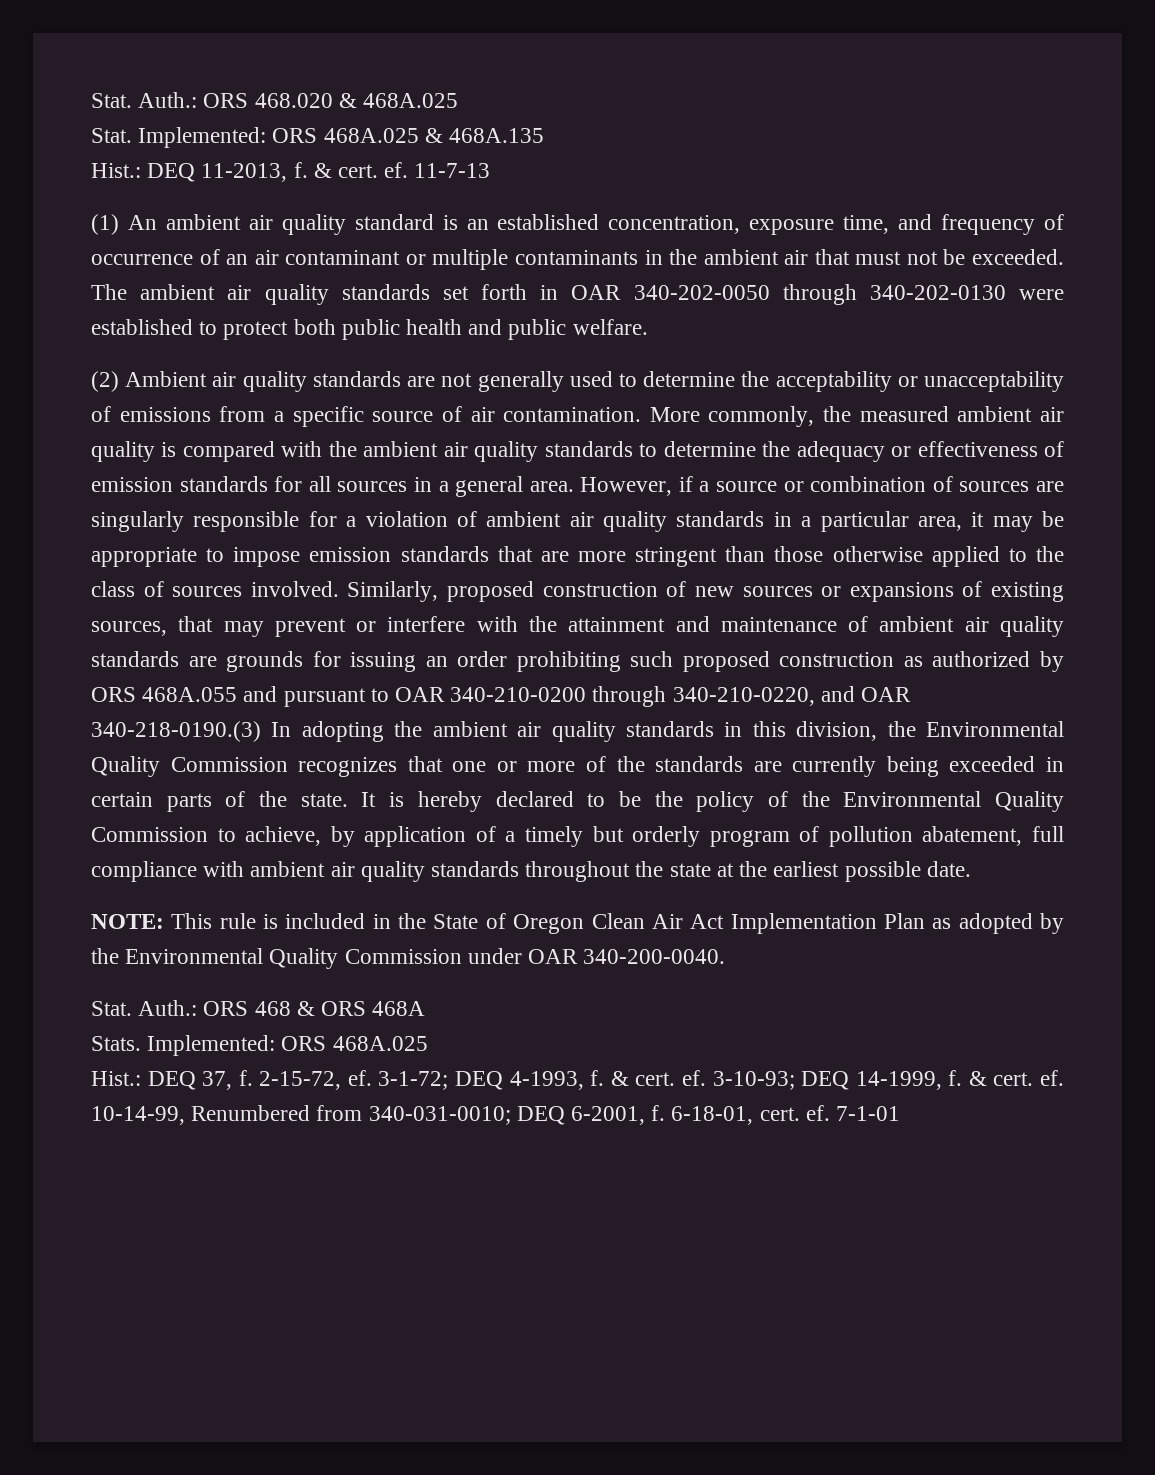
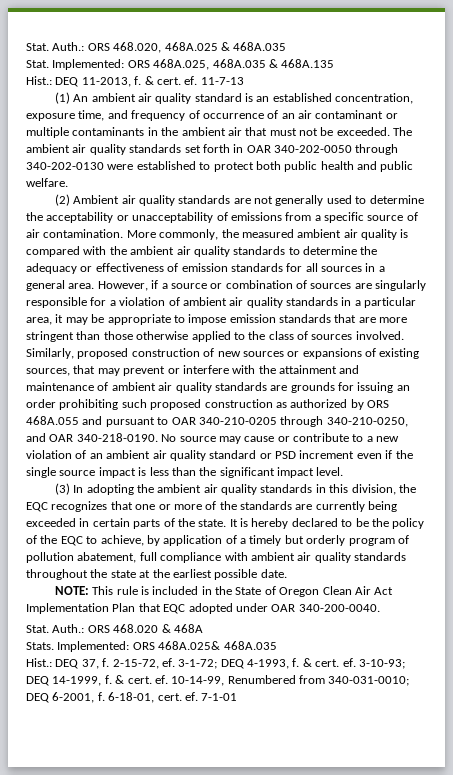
[91,92,459,108] Stat. Auth.: ORS 468.020 & 468A.025 -> [26,42,287,53] Stat. Auth.: ORS 468.020, 468A.025 & 468A.035
[323,128,419,143] 468A.025 -> [153,59,266,70] 468A.025, 468A.035
[450,686,912,707] [91,721,261,742] 340-210-0200 through 340-210-0220, and OAR 340-218-0190.(3) -> [198,416,408,427] [26,433,400,444] [26,450,413,461] [26,467,344,478] [54,483,70,495] 340-210-0205 through 340-210-0250, and OAR 340-218-0190. No source may cause or contribute to a new violation of an ambient air quality standard or PSD increment even if the single source impact is less than the significant impact level. // (3)
[925,721,1064,737] [91,756,288,777] Environmental Quality Commission -> [26,502,48,512] EQC
[843,791,1064,812] [91,827,208,842] Environmental Quality Commission -> [60,536,83,546] EQC
[932,913,1065,934] [91,948,462,969] as adopted by the Environmental Quality Commission -> [138,603,233,614] that EQC adopted
[254,1001,367,1016] 468 & ORS -> [113,624,171,633] 468.020 &
[332,1036,428,1051] 468A.025 -> [158,641,277,650] 468A.025& 468A.035

